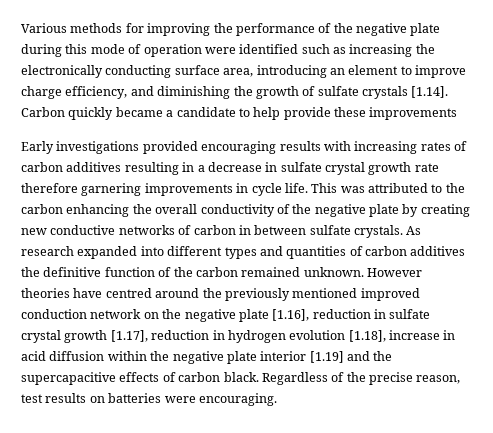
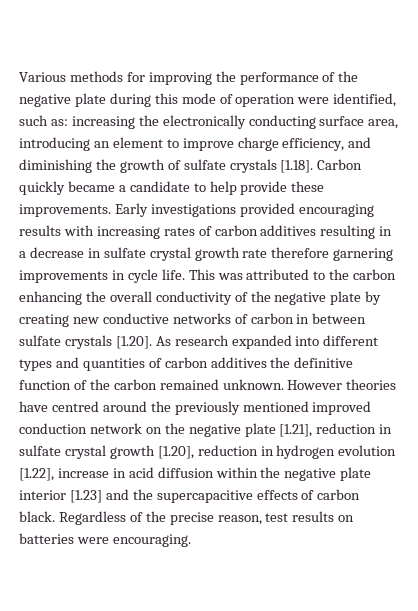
[239,44,346,54] identified such as -> [333,93,397,107] [19,115,68,126] identified, such as:
[411,86,449,98] [1.14]. -> [280,160,314,173] [1.18].
[369,107,458,120] improvements // -> [19,204,111,217] improvements.
[354,225,403,238] crystals. -> [64,335,152,349] crystals [1.20].
[272,309,310,321] [1.16], -> [279,424,313,437] [1.21],
[110,330,148,342] [1.17], -> [157,446,194,459] [1.20],
[348,330,386,342] [1.18], -> [19,468,54,481] [1.22],
[309,351,344,363] [1.19] -> [69,490,102,503] [1.23]

